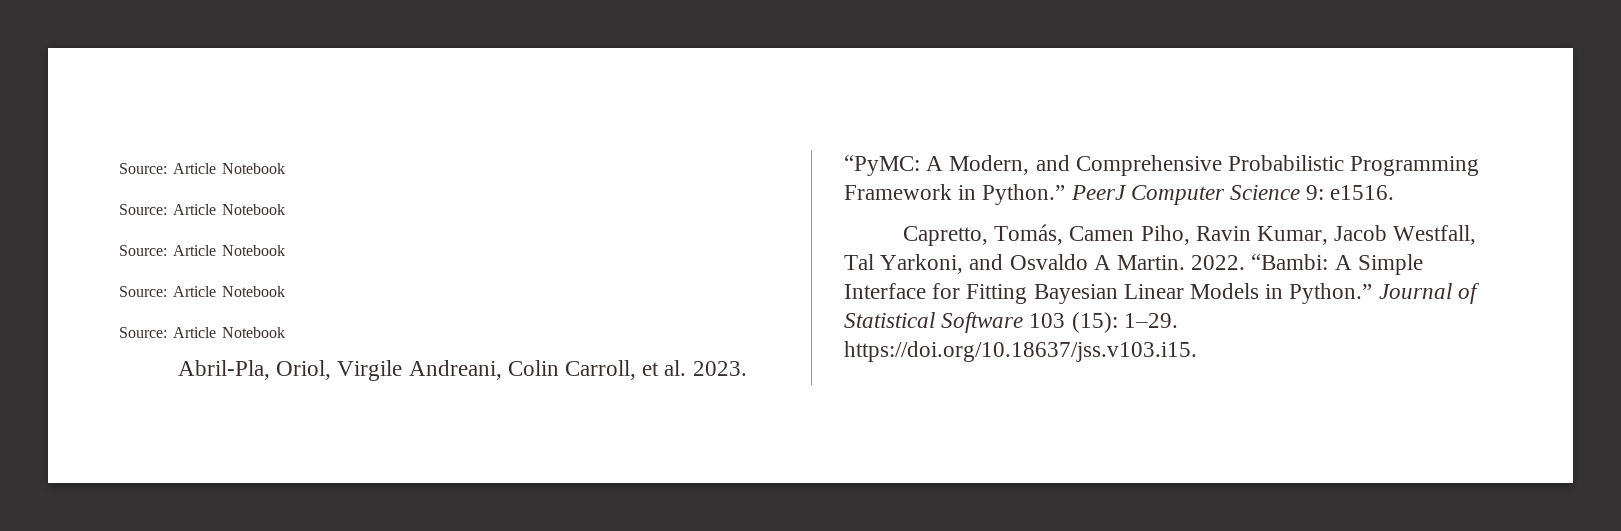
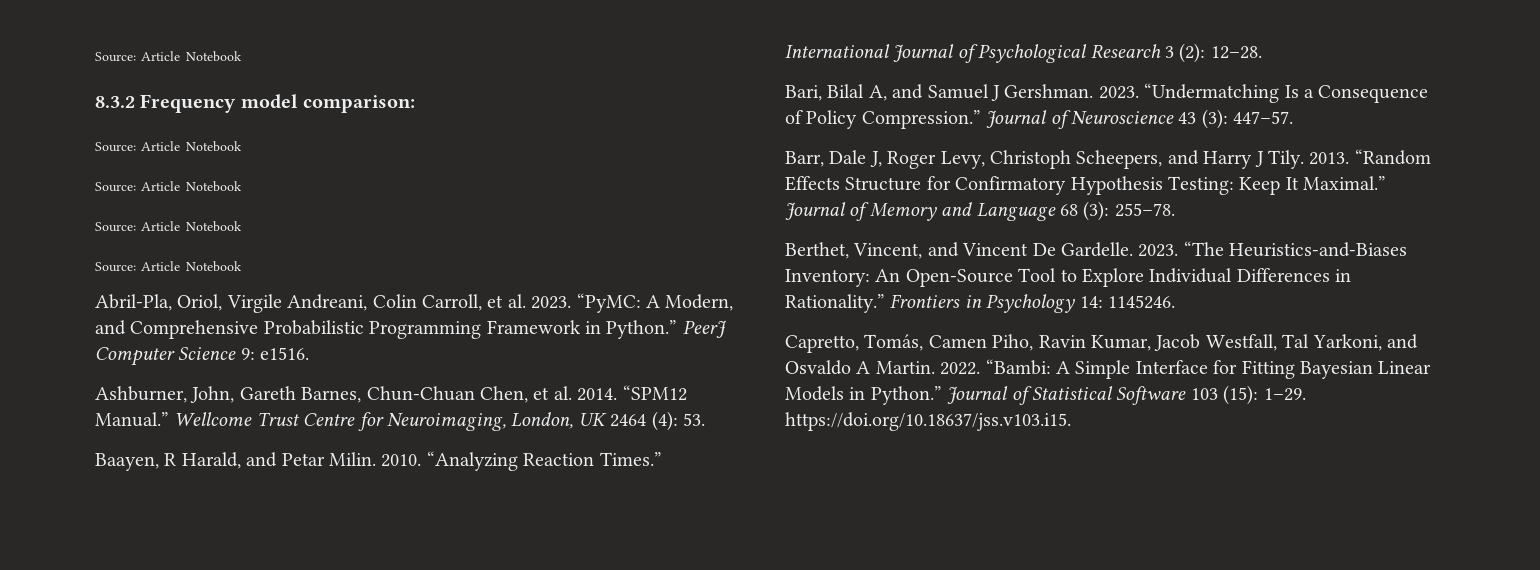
[119,163,286,174] Source: Article Notebook -> [95,51,242,62] [95,94,416,113] Source: Article Notebook // 8.3.2 Frequency model comparison:
(1395, 192) none -> [95,385,687,403] [95,411,705,431] [95,451,662,471] [785,43,1262,63] [785,83,1429,103] [785,109,1294,129] [785,149,1431,169] [785,176,1387,195] [785,201,1175,221] [785,241,1408,259] [785,268,1352,287] [785,294,1175,313] // Ashburner, John, Gareth Barnes, Chun-Chuan Chen, et al. 2014. “SPM12 Manual.” Wellcome Trust Centre for Neuroimaging, London, UK 2464 (4): 53. // Baayen, R Harald, and Petar Milin. 2010. “Analyzing Reaction Times.” International Journal of Psychological Research 3 (2): 12–28. // Bari, Bilal A, and Samuel J Gershman. 2023. “Undermatching Is a Consequence of Policy Compression.” Journal of Neuroscience 43 (3): 447–57. // Barr, Dale J, Roger Levy, Christoph Scheepers, and Harry J Tily. 2013. “Random Effects Structure for Confirmatory Hypothesis Testing: Keep It Maximal.” Journal of Memory and Language 68 (3): 255–78. // Berthet, Vincent, and Vincent De Gardelle. 2023. “The Heuristics-and-Biases Inventory: An Open-Source Tool to Explore Individual Differences in Rationality.” Frontiers in Psychology 14: 1145246.

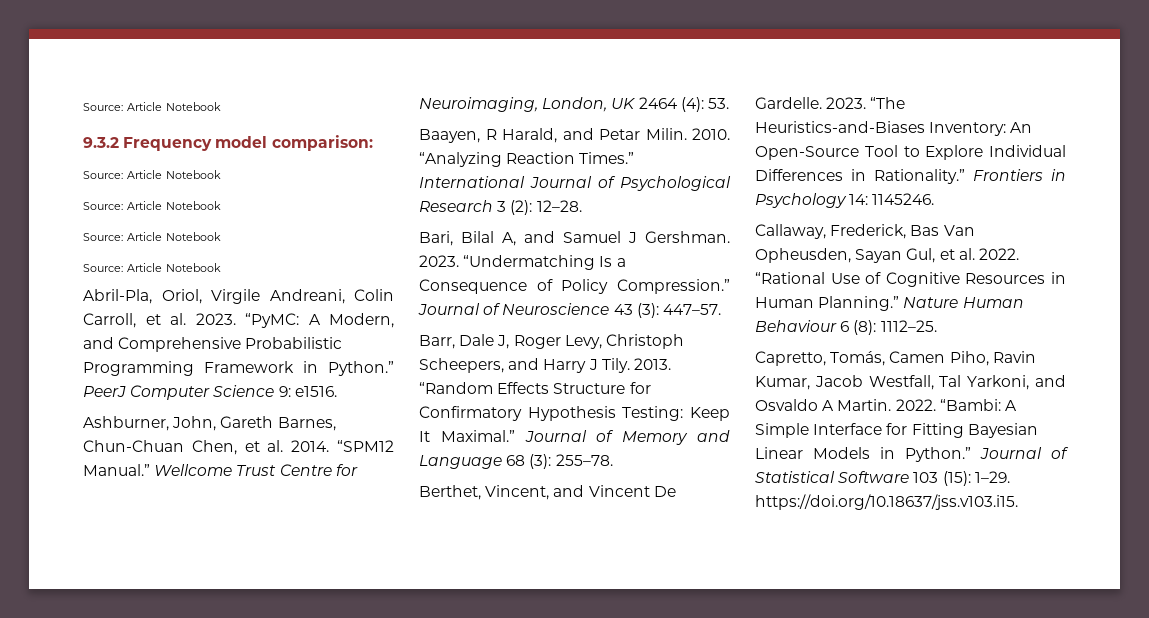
[95,51,242,62] [95,96,135,108] Source: Article Notebook // 8.3.2 -> [83,102,222,111] [83,137,119,148] Source: Article Notebook // 9.3.2
(1175, 302) none -> [755,224,975,239] [755,248,1019,263] [755,272,1066,287] [755,296,1024,311] [755,320,937,335] // Callaway, Frederick, Bas Van Opheusden, Sayan Gul, et al. 2022. “Rational Use of Cognitive Resources in Human Planning.” Nature Human Behaviour 6 (8): 1112–25.

